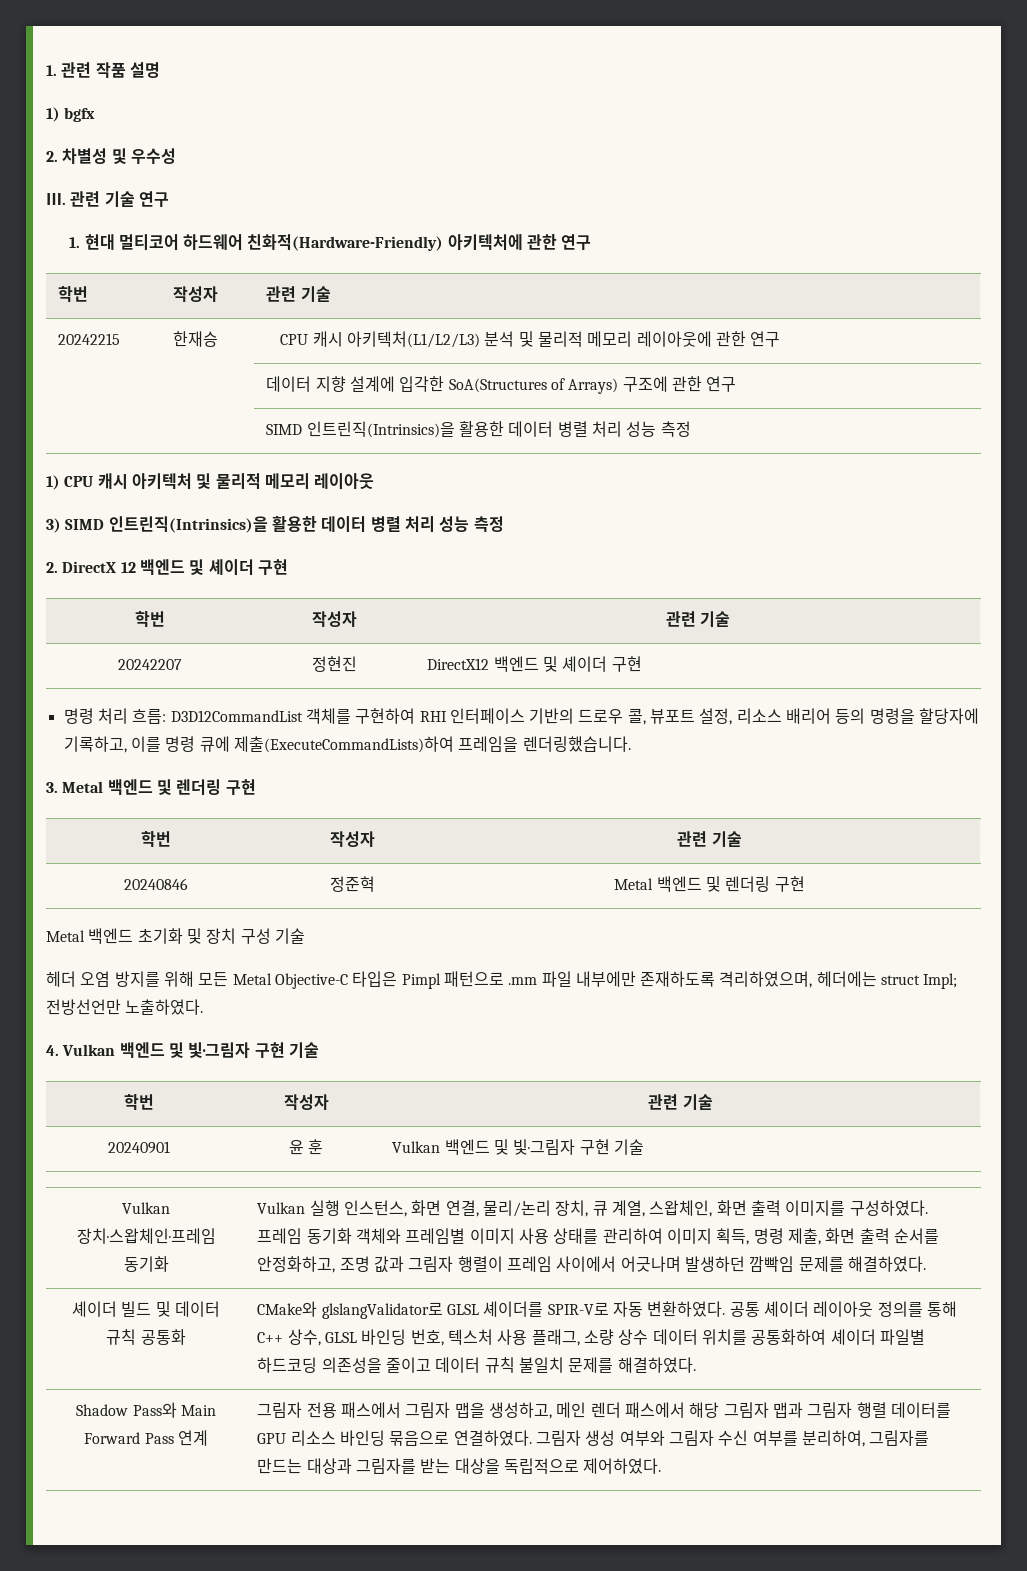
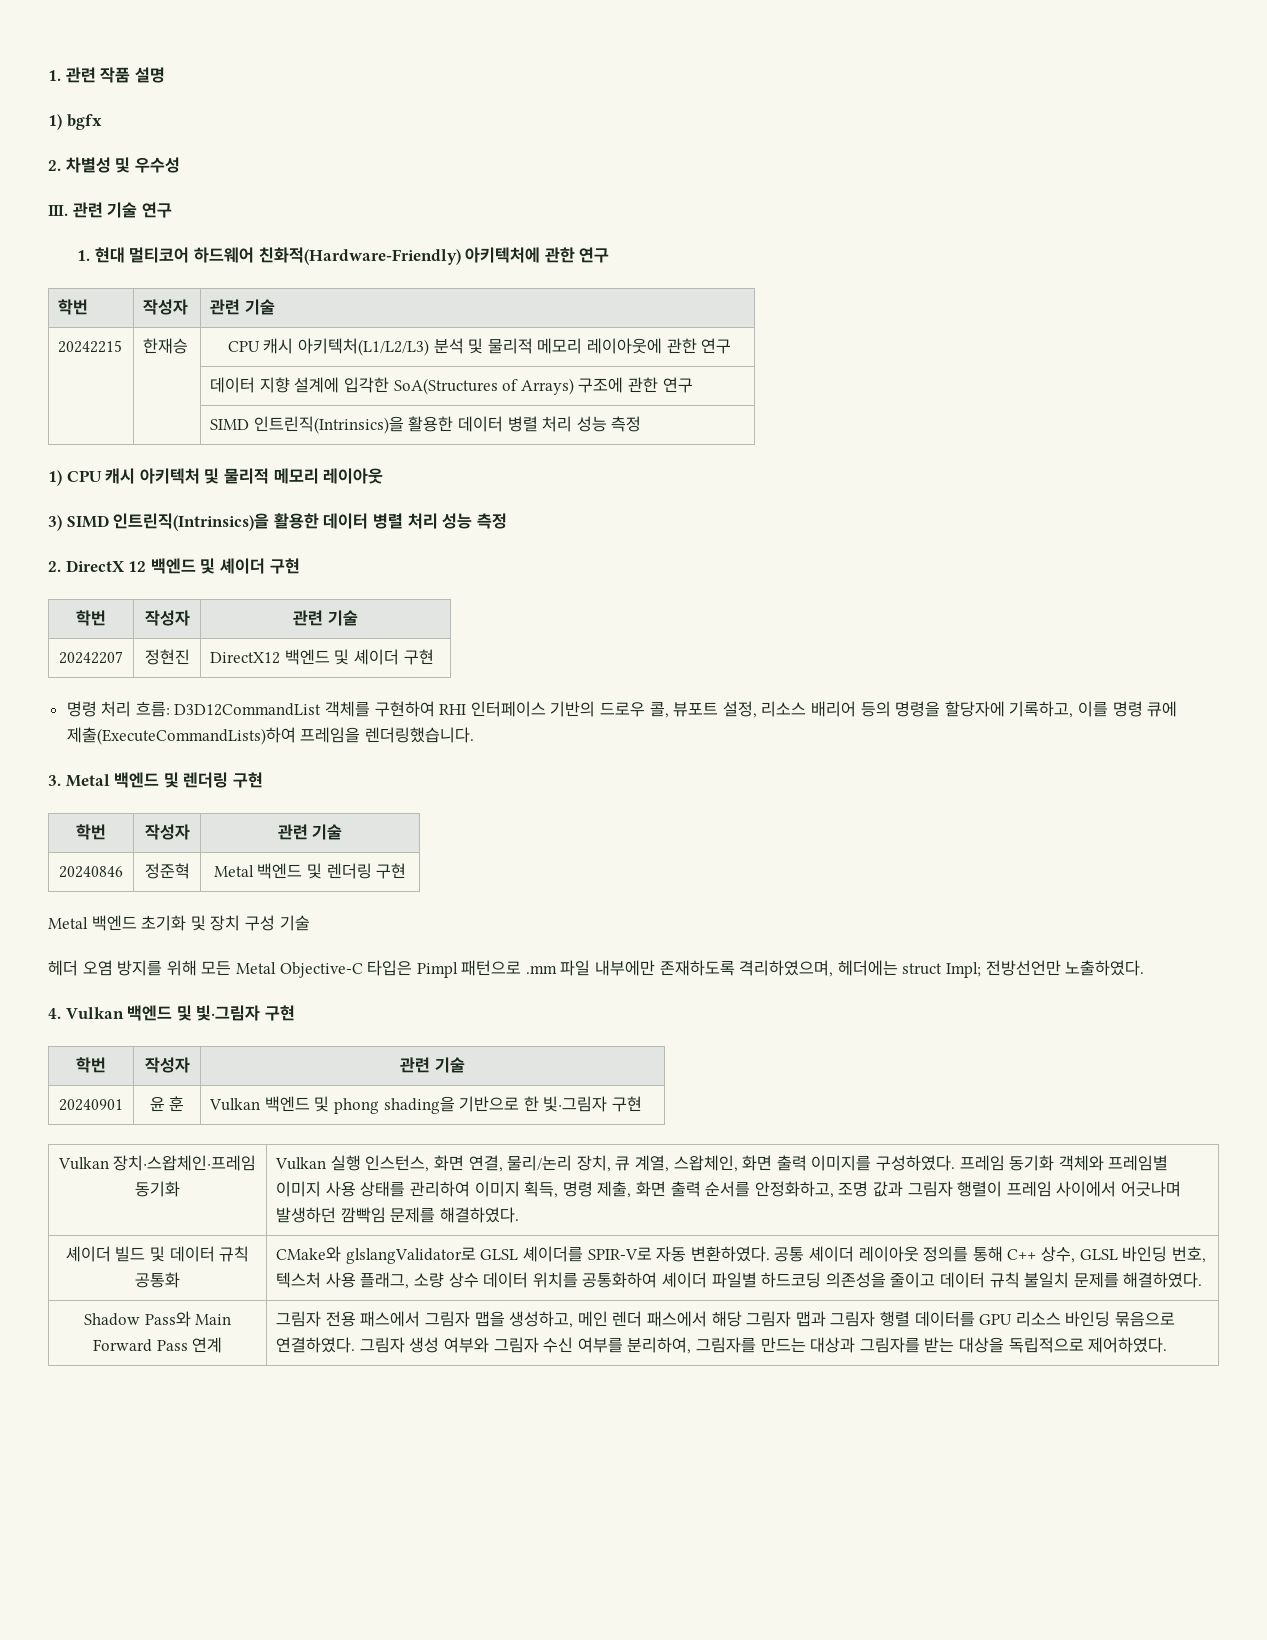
[288,1042,319,1058] 기술 -> (295, 1013) none
[513,1139,644,1155] 빛·그림자 구현 기술 -> [334,1096,643,1114] phong shading을 기반으로 한 빛·그림자 구현

